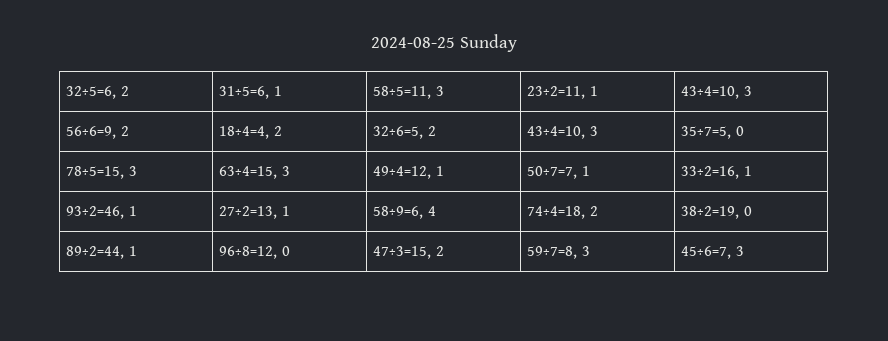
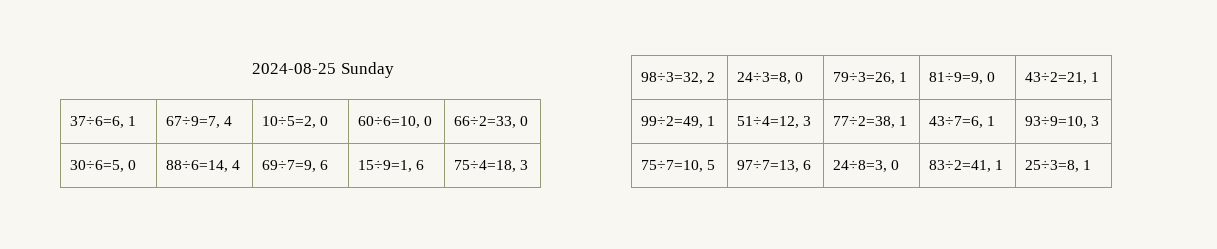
[66,86,129,99] [219,86,282,99] [373,86,444,99] [527,86,598,99] [681,86,752,99] [66,126,129,139] [219,126,282,139] [373,126,436,139] [527,126,598,139] [681,126,744,139] [66,166,137,179] [219,166,290,179] [373,166,444,179] [527,166,590,179] [681,166,752,179] [66,206,137,219] [219,206,290,219] [373,206,436,219] [527,206,598,219] [681,206,752,219] [66,246,137,259] [219,246,290,259] [373,246,444,259] [527,246,590,259] [681,246,744,259] 32÷5=6, 2 | 31÷5=6, 1 | 58÷5=11, 3 | 23÷2=11, 1 | 43÷4=10, 3 // 56÷6=9, 2 | 18÷4=4, 2 | 32÷6=5, 2 | 43÷4=10, 3 | 35÷7=5, 0 // 78÷5=15, 3 | 63÷4=15, 3 | 49÷4=12, 1 | 50÷7=7, 1 | 33÷2=16, 1 // 93÷2=46, 1 | 27÷2=13, 1 | 58÷9=6, 4 | 74÷4=18, 2 | 38÷2=19, 0 // 89÷2=44, 1 | 96÷8=12, 0 | 47÷3=15, 2 | 59÷7=8, 3 | 45÷6=7, 3 -> [69,116,137,128] [165,116,233,128] [261,116,329,128] [357,116,433,128] [453,116,529,128] [69,160,137,172] [165,160,241,172] [261,160,329,172] [357,160,425,172] [453,160,529,172] [640,72,716,84] [736,72,804,84] [832,72,908,84] [928,72,996,84] [1024,72,1100,84] [640,116,716,128] [736,116,812,128] [832,116,908,128] [928,116,996,128] [1024,116,1100,128] [640,160,716,172] [736,160,812,172] [832,160,900,172] [928,160,1004,172] [1024,160,1092,172] 37÷6=6, 1 | 67÷9=7, 4 | 10÷5=2, 0 | 60÷6=10, 0 | 66÷2=33, 0 // 30÷6=5, 0 | 88÷6=14, 4 | 69÷7=9, 6 | 15÷9=1, 6 | 75÷4=18, 3 // 98÷3=32, 2 | 24÷3=8, 0 | 79÷3=26, 1 | 81÷9=9, 0 | 43÷2=21, 1 // 99÷2=49, 1 | 51÷4=12, 3 | 77÷2=38, 1 | 43÷7=6, 1 | 93÷9=10, 3 // 75÷7=10, 5 | 97÷7=13, 6 | 24÷8=3, 0 | 83÷2=41, 1 | 25÷3=8, 1

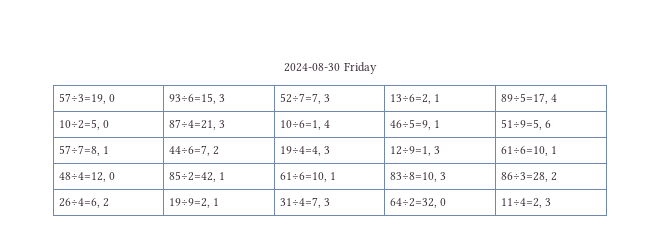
[252,62,394,78] [69,116,137,128] [165,116,233,128] [261,116,329,128] [357,116,433,128] [453,116,529,128] [69,160,137,172] [165,160,241,172] [261,160,329,172] [357,160,425,172] [453,160,529,172] [640,72,716,84] [736,72,804,84] [832,72,908,84] [928,72,996,84] [1024,72,1100,84] [640,116,716,128] [736,116,812,128] [832,116,908,128] [928,116,996,128] [1024,116,1100,128] [640,160,716,172] [736,160,812,172] [832,160,900,172] [928,160,1004,172] [1024,160,1092,172] 2024-08-25 Sunday // 37÷6=6, 1 | 67÷9=7, 4 | 10÷5=2, 0 | 60÷6=10, 0 | 66÷2=33, 0 // 30÷6=5, 0 | 88÷6=14, 4 | 69÷7=9, 6 | 15÷9=1, 6 | 75÷4=18, 3 // 98÷3=32, 2 | 24÷3=8, 0 | 79÷3=26, 1 | 81÷9=9, 0 | 43÷2=21, 1 // 99÷2=49, 1 | 51÷4=12, 3 | 77÷2=38, 1 | 43÷7=6, 1 | 93÷9=10, 3 // 75÷7=10, 5 | 97÷7=13, 6 | 24÷8=3, 0 | 83÷2=41, 1 | 25÷3=8, 1 -> [284,62,377,74] [58,93,116,104] [168,93,226,104] [279,93,331,104] [389,94,441,104] [500,93,558,104] [58,119,110,130] [168,119,226,130] [279,120,331,130] [389,119,441,130] [500,119,552,130] [58,145,110,156] [168,145,220,156] [279,146,331,156] [389,146,441,156] [500,146,558,156] [58,172,116,182] [168,171,226,182] [279,172,337,182] [389,172,447,182] [500,172,558,182] [58,198,110,208] [168,198,220,208] [279,197,331,208] [389,198,447,208] [500,198,552,208] 2024-08-30 Friday // 57÷3=19, 0 | 93÷6=15, 3 | 52÷7=7, 3 | 13÷6=2, 1 | 89÷5=17, 4 // 10÷2=5, 0 | 87÷4=21, 3 | 10÷6=1, 4 | 46÷5=9, 1 | 51÷9=5, 6 // 57÷7=8, 1 | 44÷6=7, 2 | 19÷4=4, 3 | 12÷9=1, 3 | 61÷6=10, 1 // 48÷4=12, 0 | 85÷2=42, 1 | 61÷6=10, 1 | 83÷8=10, 3 | 86÷3=28, 2 // 26÷4=6, 2 | 19÷9=2, 1 | 31÷4=7, 3 | 64÷2=32, 0 | 11÷4=2, 3

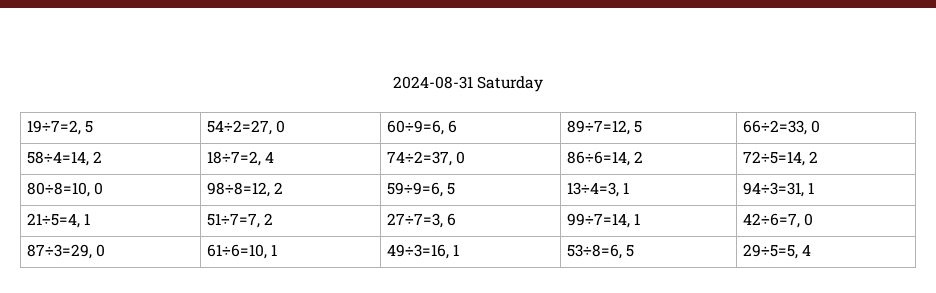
[284,62,377,74] [58,93,116,104] [168,93,226,104] [279,93,331,104] [389,94,441,104] [500,93,558,104] [58,119,110,130] [168,119,226,130] [279,120,331,130] [389,119,441,130] [500,119,552,130] [58,145,110,156] [168,145,220,156] [279,146,331,156] [389,146,441,156] [500,146,558,156] [58,172,116,182] [168,171,226,182] 2024-08-30 Friday // 57÷3=19, 0 | 93÷6=15, 3 | 52÷7=7, 3 | 13÷6=2, 1 | 89÷5=17, 4 // 10÷2=5, 0 | 87÷4=21, 3 | 10÷6=1, 4 | 46÷5=9, 1 | 51÷9=5, 6 // 57÷7=8, 1 | 44÷6=7, 2 | 19÷4=4, 3 | 12÷9=1, 3 | 61÷6=10, 1 // 48÷4=12, 0 | 85÷2=42, 1 -> [392,76,544,92] [26,120,94,135] [206,120,286,135] [386,120,458,135] [566,120,643,135] [742,120,821,135] [26,151,103,166] [206,151,275,166] [386,151,466,166] [566,151,644,166] [742,151,819,166] [26,182,104,197] [206,182,284,197] [386,182,456,197] [566,182,630,197] [742,182,815,197] [26,213,91,228] [206,213,274,228] [386,213,457,228] [566,213,641,228] [742,213,814,228] [26,244,106,259] 2024-08-31 Saturday // 19÷7=2, 5 | 54÷2=27, 0 | 60÷9=6, 6 | 89÷7=12, 5 | 66÷2=33, 0 // 58÷4=14, 2 | 18÷7=2, 4 | 74÷2=37, 0 | 86÷6=14, 2 | 72÷5=14, 2 // 80÷8=10, 0 | 98÷8=12, 2 | 59÷9=6, 5 | 13÷4=3, 1 | 94÷3=31, 1 // 21÷5=4, 1 | 51÷7=7, 2 | 27÷7=3, 6 | 99÷7=14, 1 | 42÷6=7, 0 // 87÷3=29, 0
[389,172,447,182] [500,172,558,182] [58,198,110,208] [168,198,220,208] [279,197,331,208] [389,198,447,208] [500,198,552,208] 83÷8=10, 3 | 86÷3=28, 2 // 26÷4=6, 2 | 19÷9=2, 1 | 31÷4=7, 3 | 64÷2=32, 0 | 11÷4=2, 3 -> [386,244,460,259] [566,244,635,259] [742,244,812,259] 49÷3=16, 1 | 53÷8=6, 5 | 29÷5=5, 4

